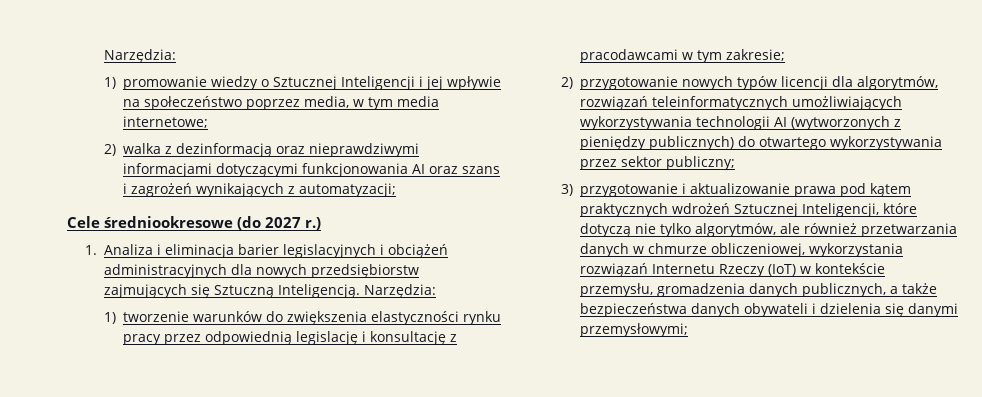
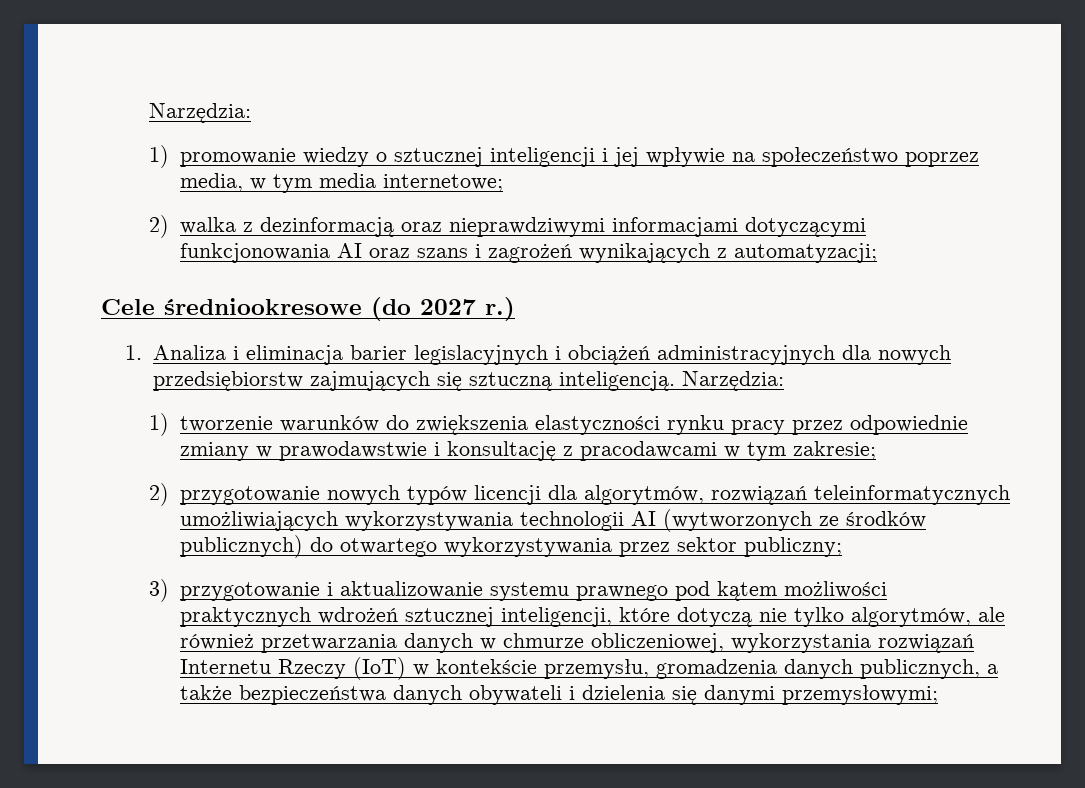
[272,76,415,90] Sztucznej Inteligencji -> [394,147,596,167] sztucznej inteligencji
[214,284,361,298] Sztuczną Inteligencją. -> [468,371,675,391] sztuczną inteligencją.
[204,331,358,345] odpowiednią legislację -> [850,415,969,435] [180,441,428,461] odpowiednie zmiany w prawodawstwie
[893,119,901,127] [579,136,646,150] z pieniędzy -> [819,511,927,528] ze środków
[793,186,836,197] prawa -> [490,582,669,601] systemu prawnego
(911, 190) none -> [784,581,888,598] możliwości
[733,203,879,217] Sztucznej Inteligencji, -> [405,607,613,627] sztucznej inteligencji,

